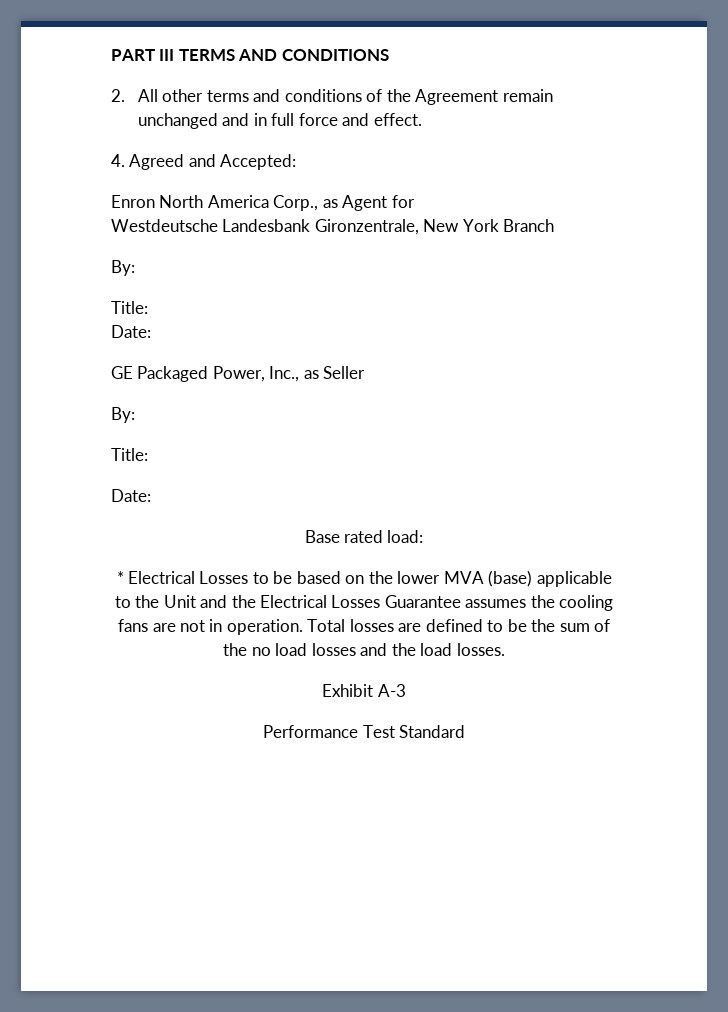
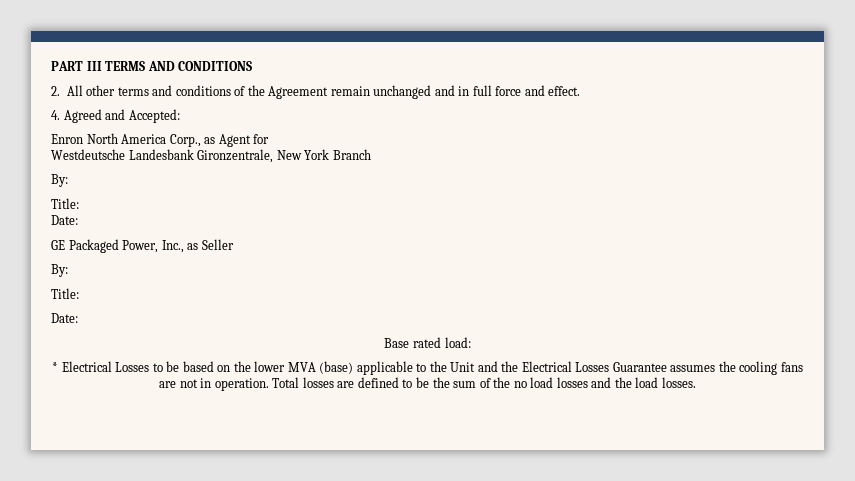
[322,684,406,697] [263,725,465,738] // Exhibit A-3 // Performance Test Standard -> (696, 382) none

